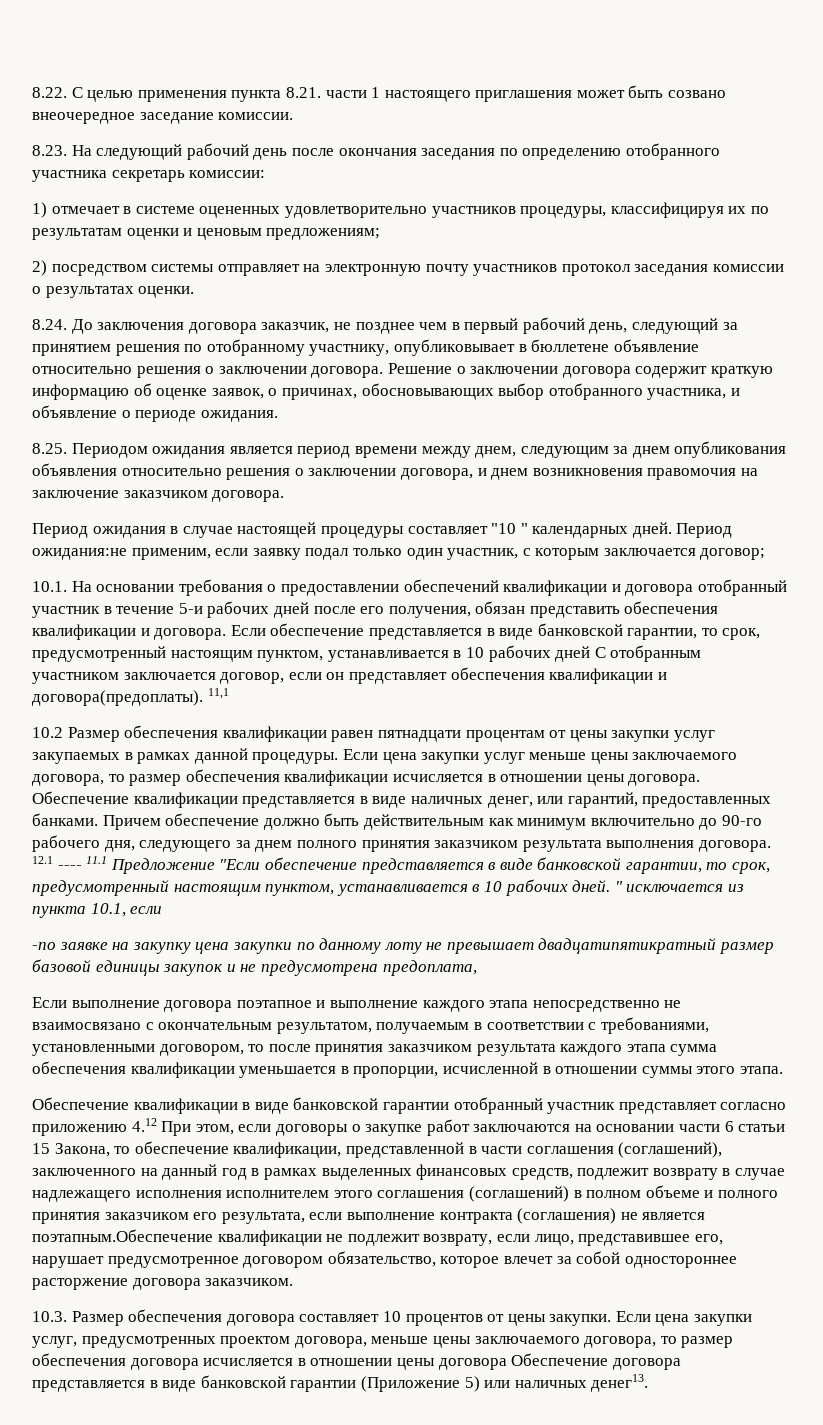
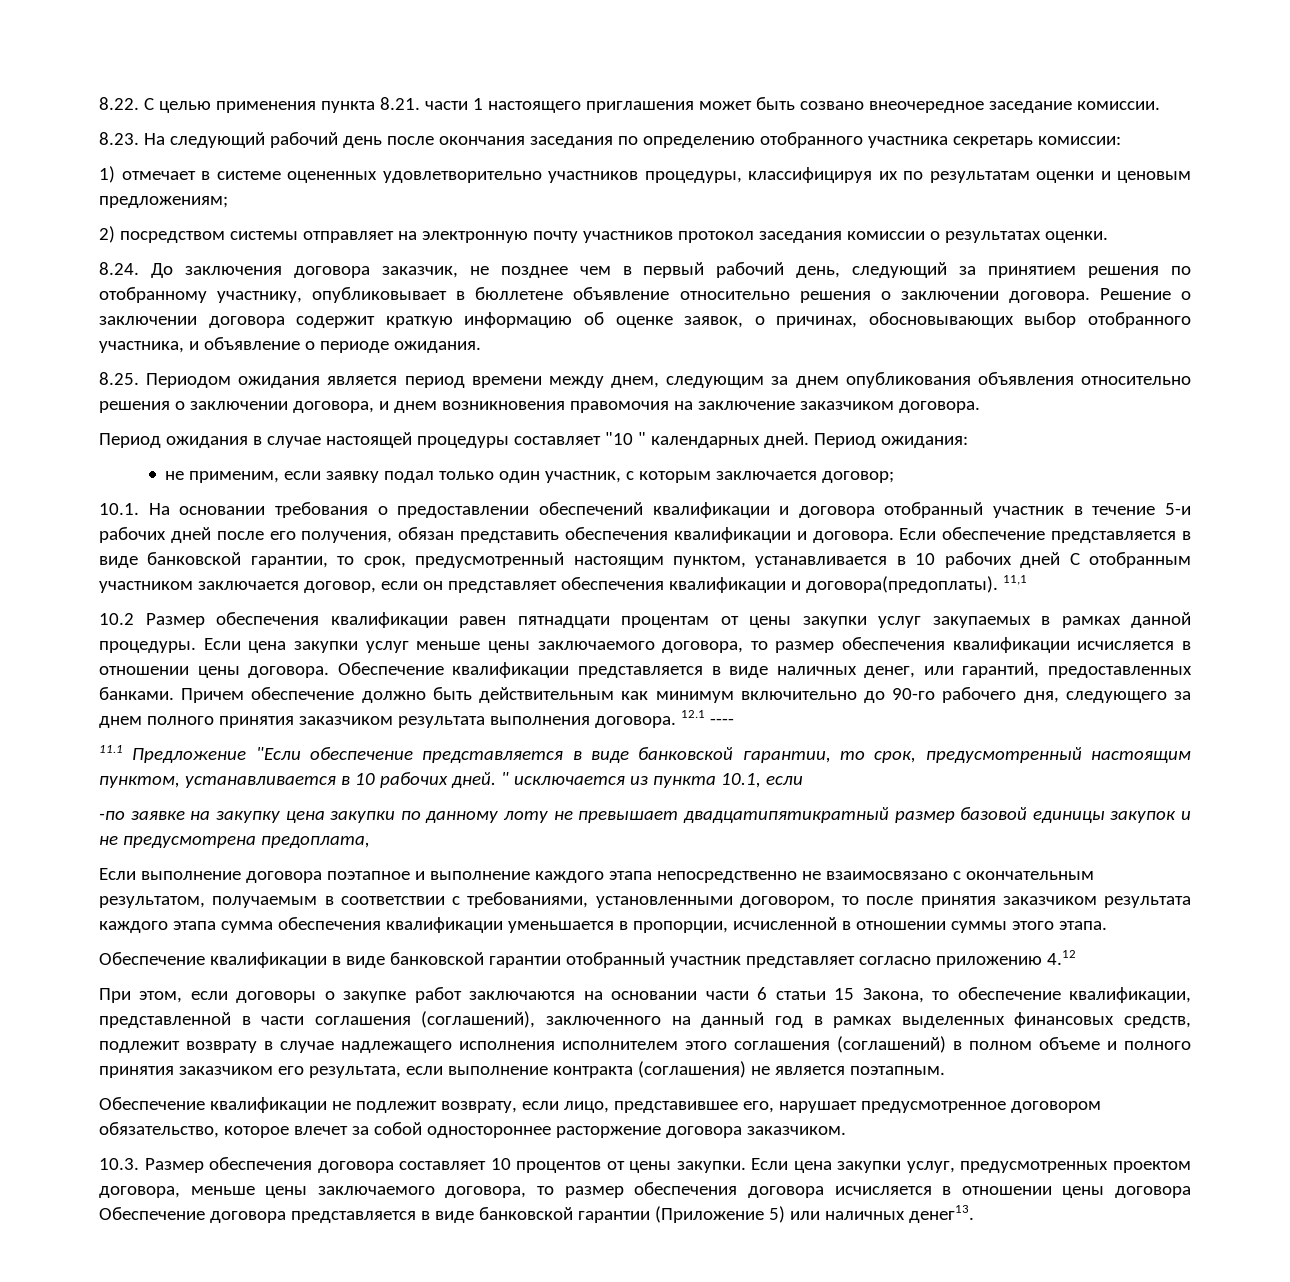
[32,548,127,560] ожидания:не -> [880,436,968,448] [165,471,185,480] ожидания: // не
(82, 867) none -> (734, 721) //
(157, 1125) none -> (1076, 957) //
[32,1229,213,1242] поэтапным.Обеспечение -> [849,1066,945,1075] [99,1097,205,1110] поэтапным. // Обеспечение

